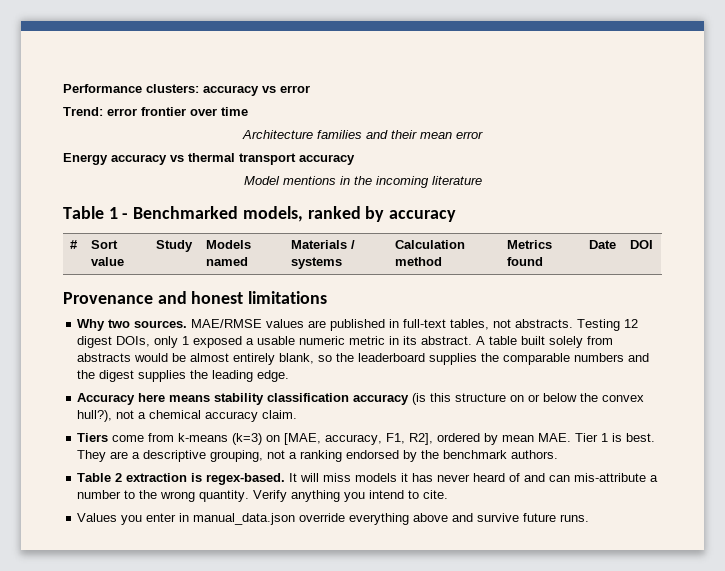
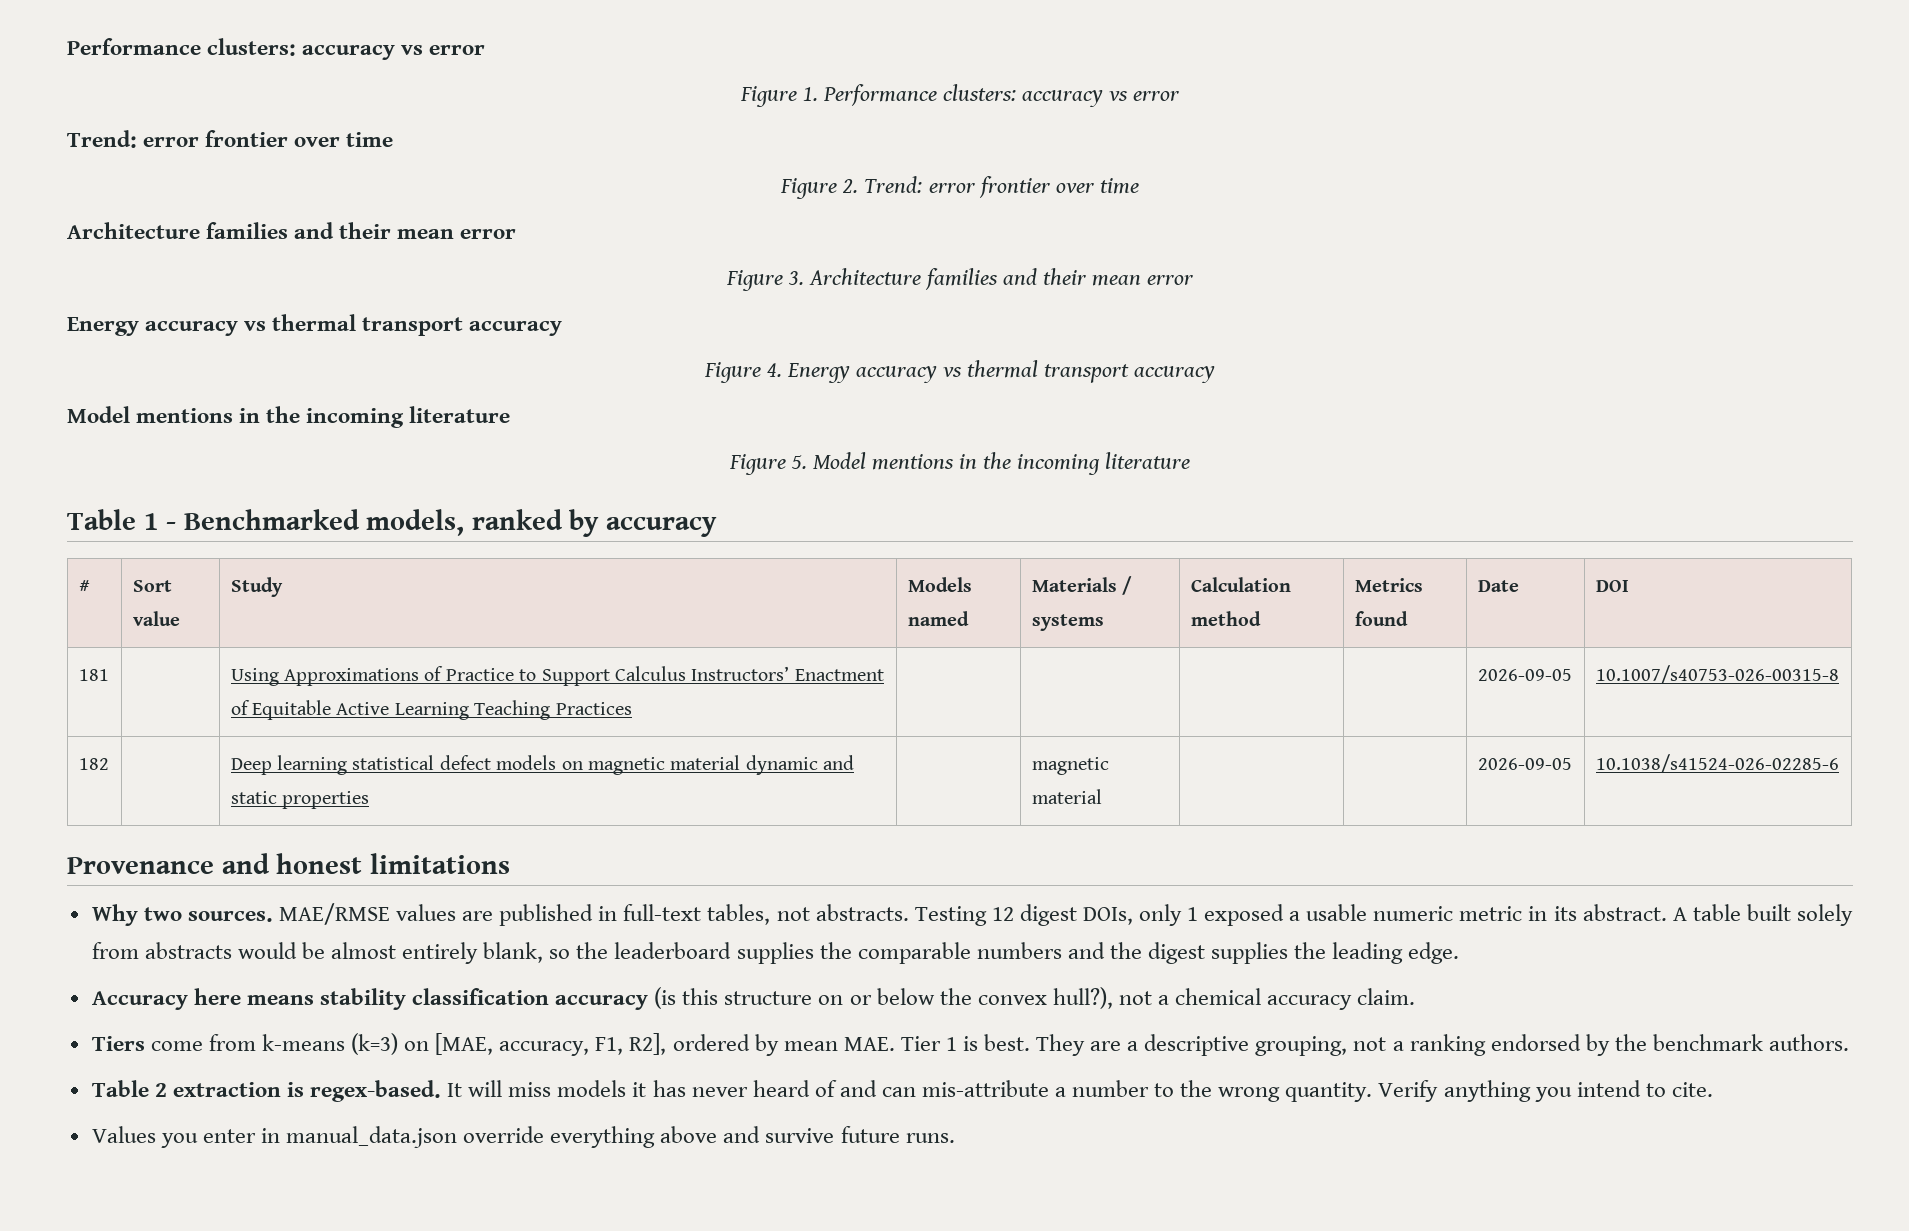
[63,84,310,96] [63,107,248,116] Performance clusters: accuracy vs error // Trend: error frontier over time // -> [67,38,486,60] [739,84,1181,107] [67,130,394,148] [780,176,1139,199] [67,222,517,239] [725,270,804,291] Performance clusters: accuracy vs error // Figure 1. Performance clusters: accuracy vs error // Trend: error frontier over time // Figure 2. Trend: error frontier over time // Architecture families and their mean error // Figure 3.
(355, 159) none -> [703,360,1216,383] [67,406,511,428] [728,454,807,475] Figure 4. Energy accuracy vs thermal transport accuracy // Model mentions in the incoming literature // Figure 5.
(653, 244) none -> [78,669,109,681] [230,666,884,686] [230,700,632,720] [1477,669,1572,681] [1595,665,1839,684] [78,758,109,770] [230,755,855,775] [230,791,369,809] [1031,757,1109,775] [1031,789,1102,804] [1477,758,1572,770] [1595,754,1839,773] // 181 | | Using Approximations of Practice to Support Calculus Instructors’ Enactment of Equitable Active Learning Teaching Practices | | | | | 2026-09-05 | 10.1007/s40753-026-00315-8 // 182 | | Deep learning statistical defect models on magnetic material dynamic and static properties | | magnetic material | | | 2026-09-05 | 10.1038/s41524-026-02285-6

